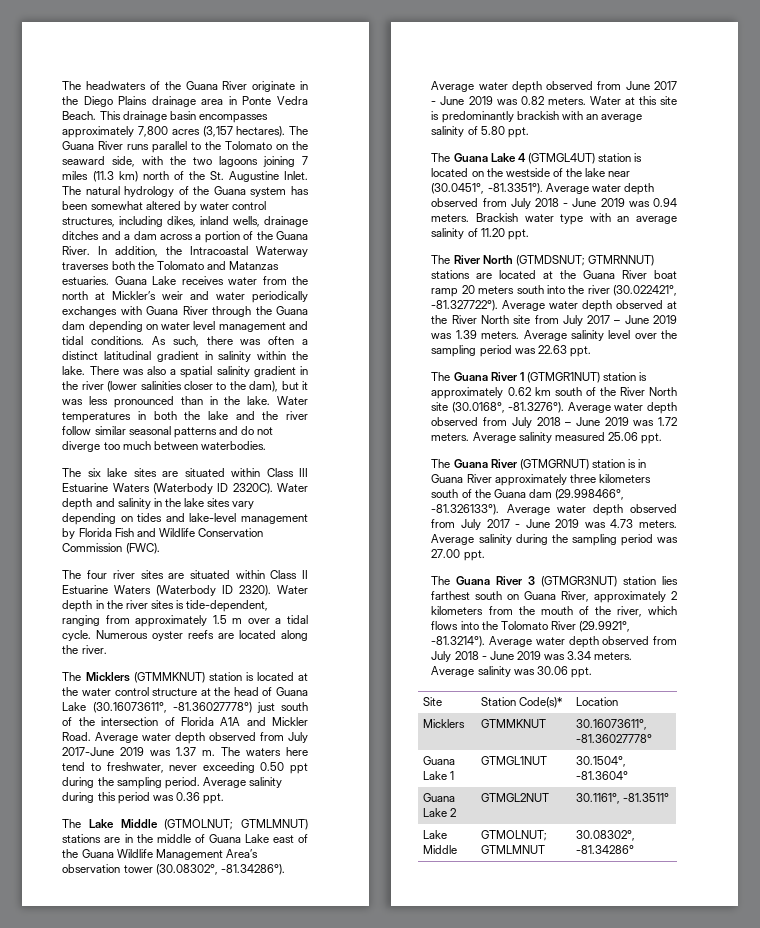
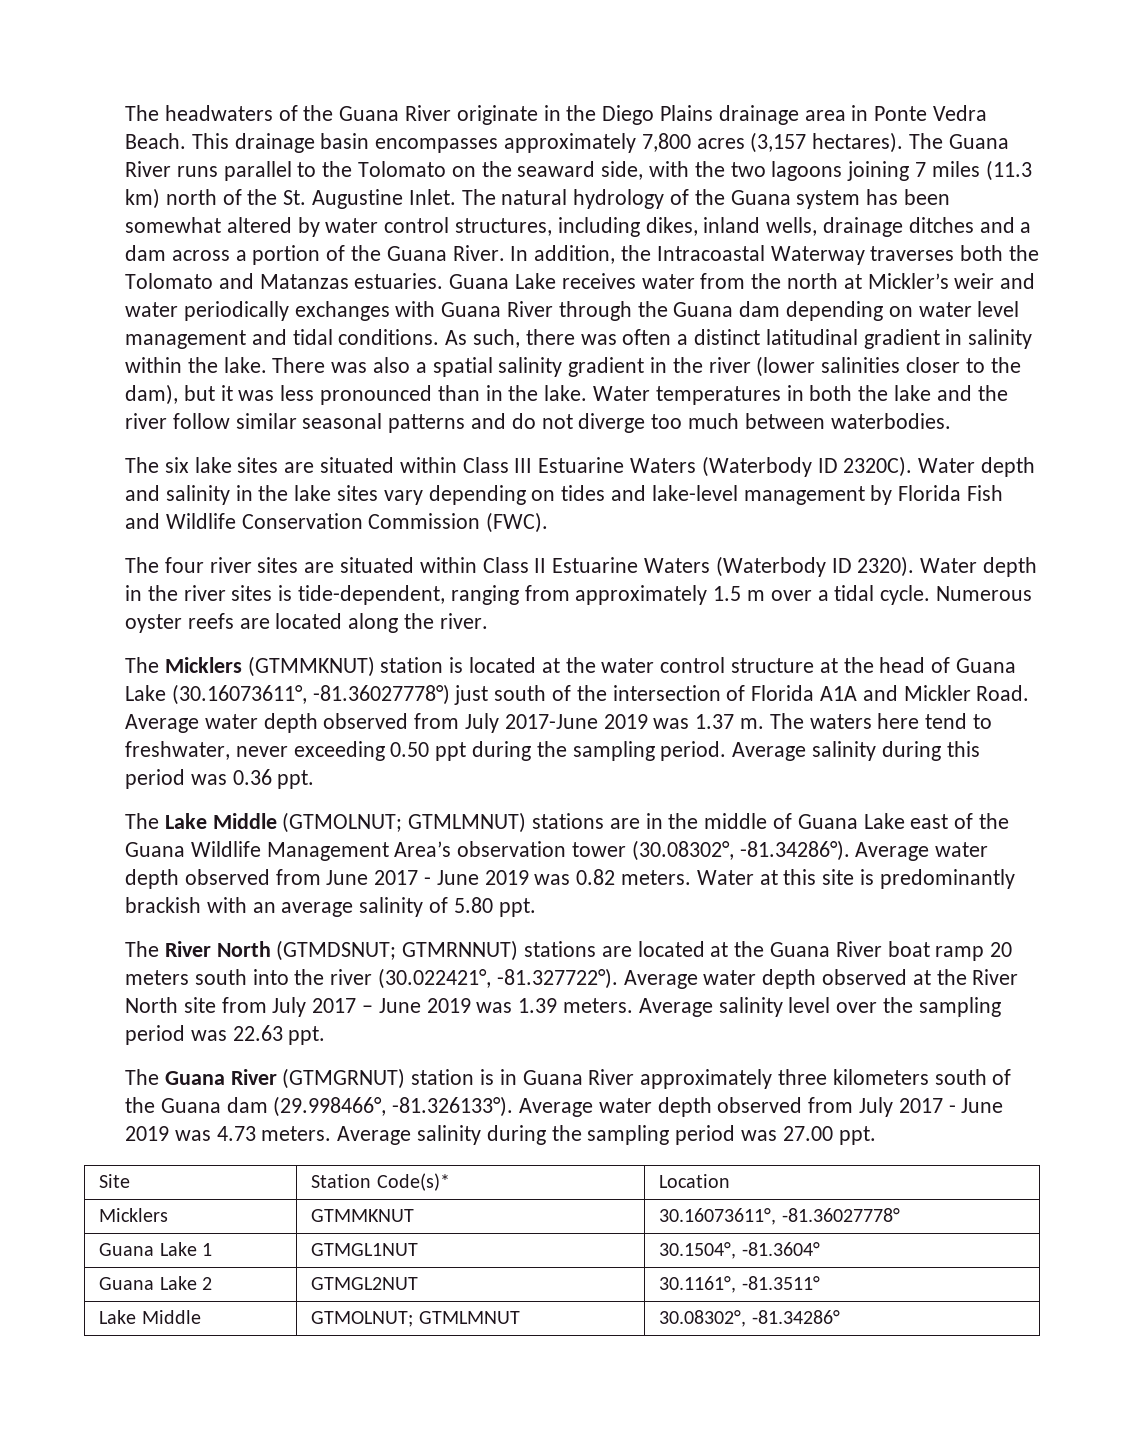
[431,153,643,164] [431,168,631,177] [431,183,654,195] [431,198,677,209] [431,213,677,225] [431,228,529,240] // The Guana Lake 4 (GTMGL4UT) station is located on the westside of the lake near (30.0451°, -81.3351°). Average water depth observed from July 2018 - June 2019 was 0.94 meters. Brackish water type with an average salinity of 11.20 ppt. -> (536, 907) none
[431,372,648,383] [431,387,677,399] [431,402,677,414] [431,417,677,428] [431,432,662,444] // The Guana River 1 (GTMGR1NUT) station is approximately 0.62 km south of the River North site (30.0168°, -81.3276°). Average water depth observed from July 2018 – June 2019 was 1.72 meters. Average salinity measured 25.06 ppt. -> (326, 1035) none
[431,576,678,587] [431,591,677,603] [431,606,677,617] [431,621,630,632] [431,636,677,648] [431,651,633,662] [431,666,592,678] // The Guana River 3 (GTMGR3NUT) station lies farthest south on Guana River, approximately 2 kilometers from the mouth of the river, which flows into the Tolomato River (29.9921°, -81.3214°). Average water depth observed from July 2018 - June 2019 was 3.34 meters. Average salinity was 30.06 ppt. -> (876, 1135) none

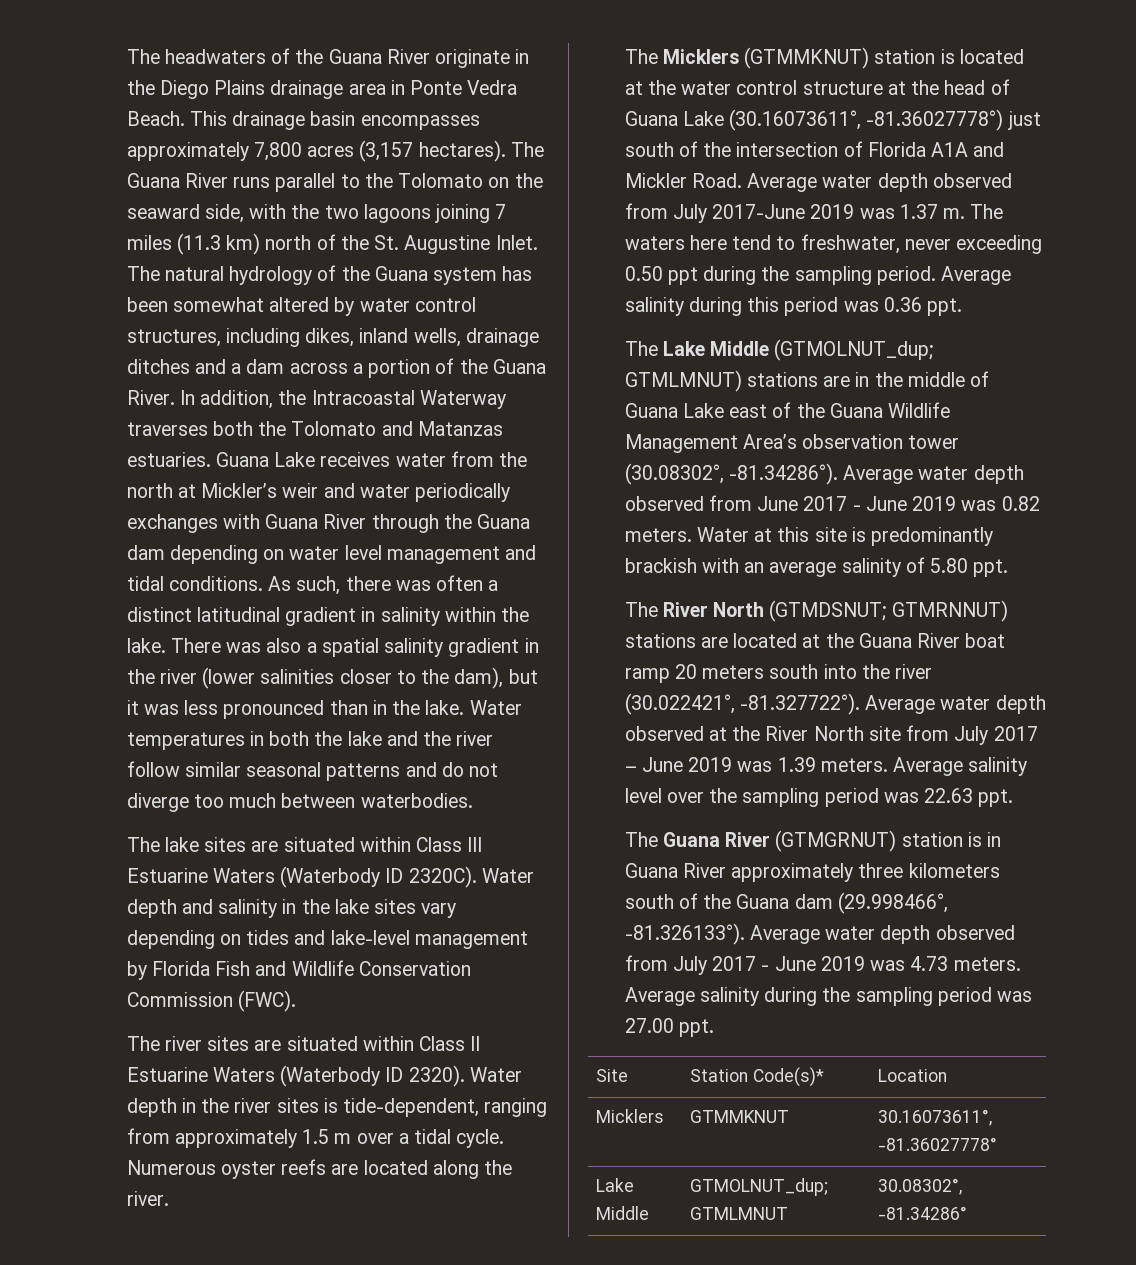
[164,457,189,473] six -> (160, 844) none
[164,557,204,573] four -> (160, 1043) none
[282,812,403,833] (GTMOLNUT; -> [774,339,934,361] (GTMOLNUT_dup;
[99,1242,212,1256] [311,1243,419,1256] [659,1242,820,1259] [99,1276,212,1290] [311,1277,419,1290] [659,1276,820,1293] // Guana Lake 1 | GTMGL1NUT | 30.1504°, -81.3604° // Guana Lake 2 | GTMGL2NUT | 30.1161°, -81.3511° -> (998, 1144) none
[311,1311,414,1327] GTMOLNUT; -> [690,1178,829,1196] GTMOLNUT_dup;

